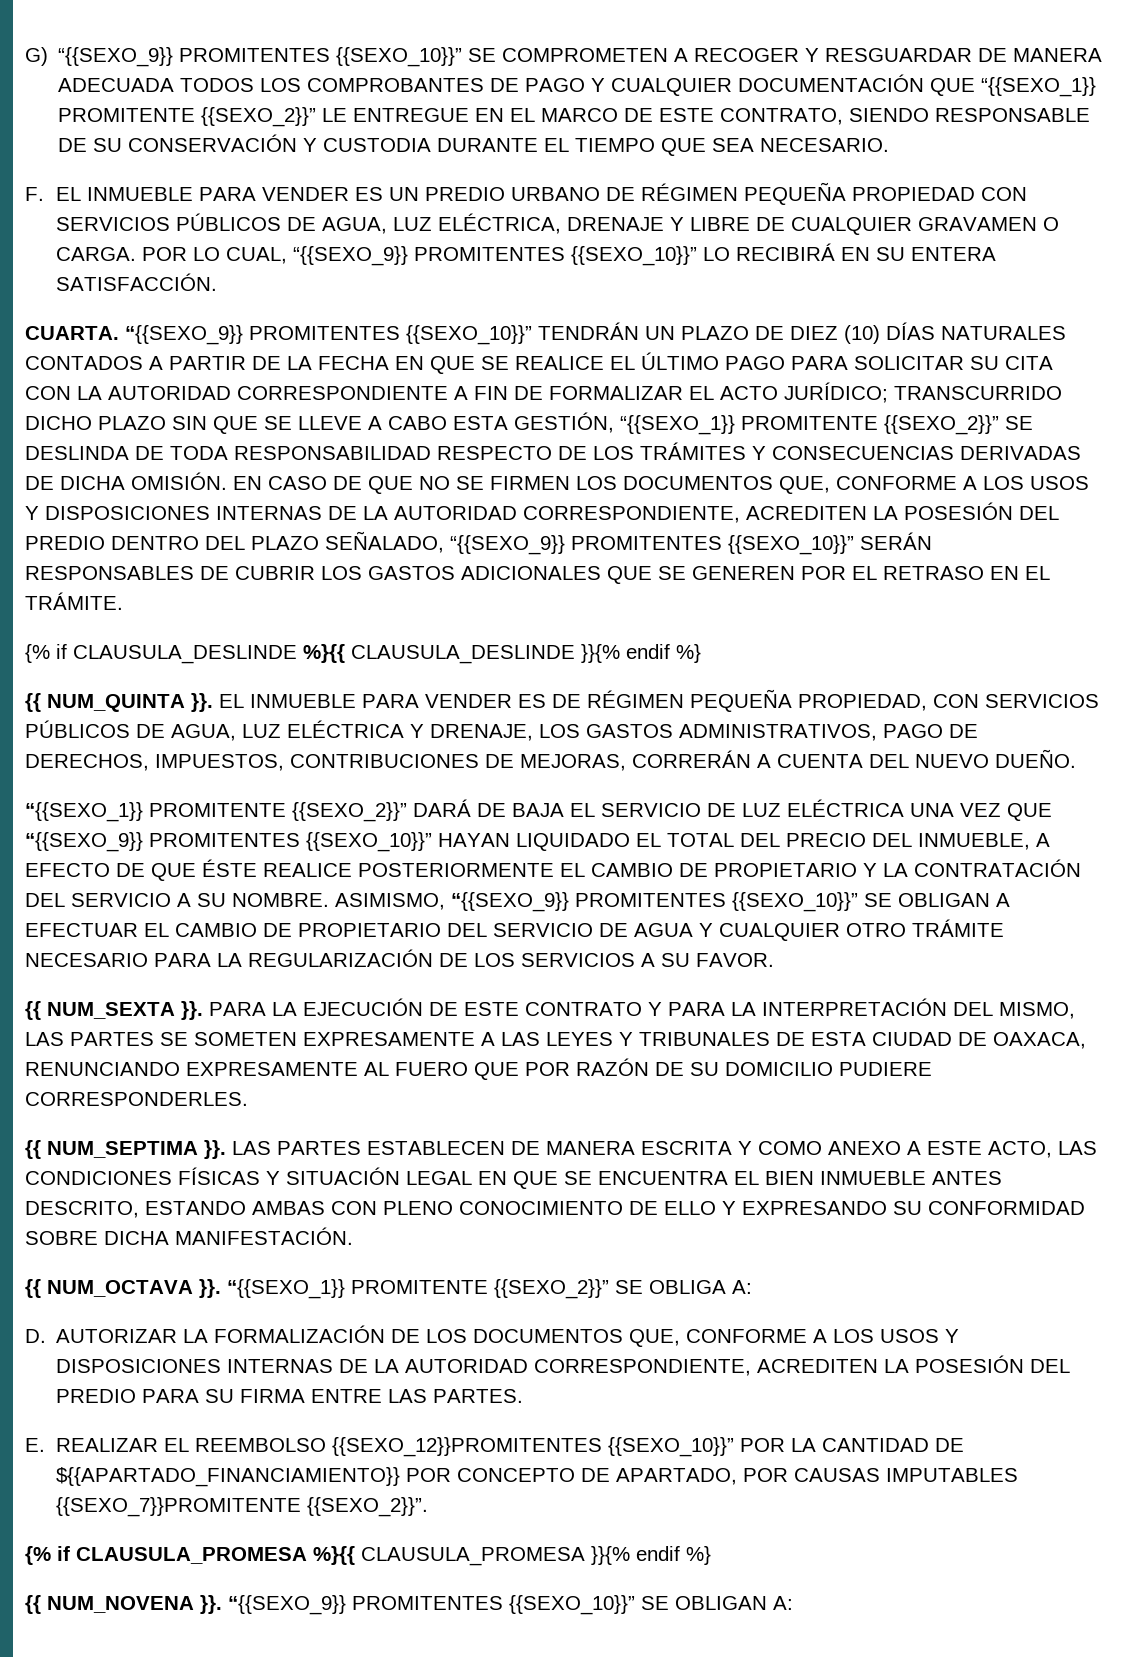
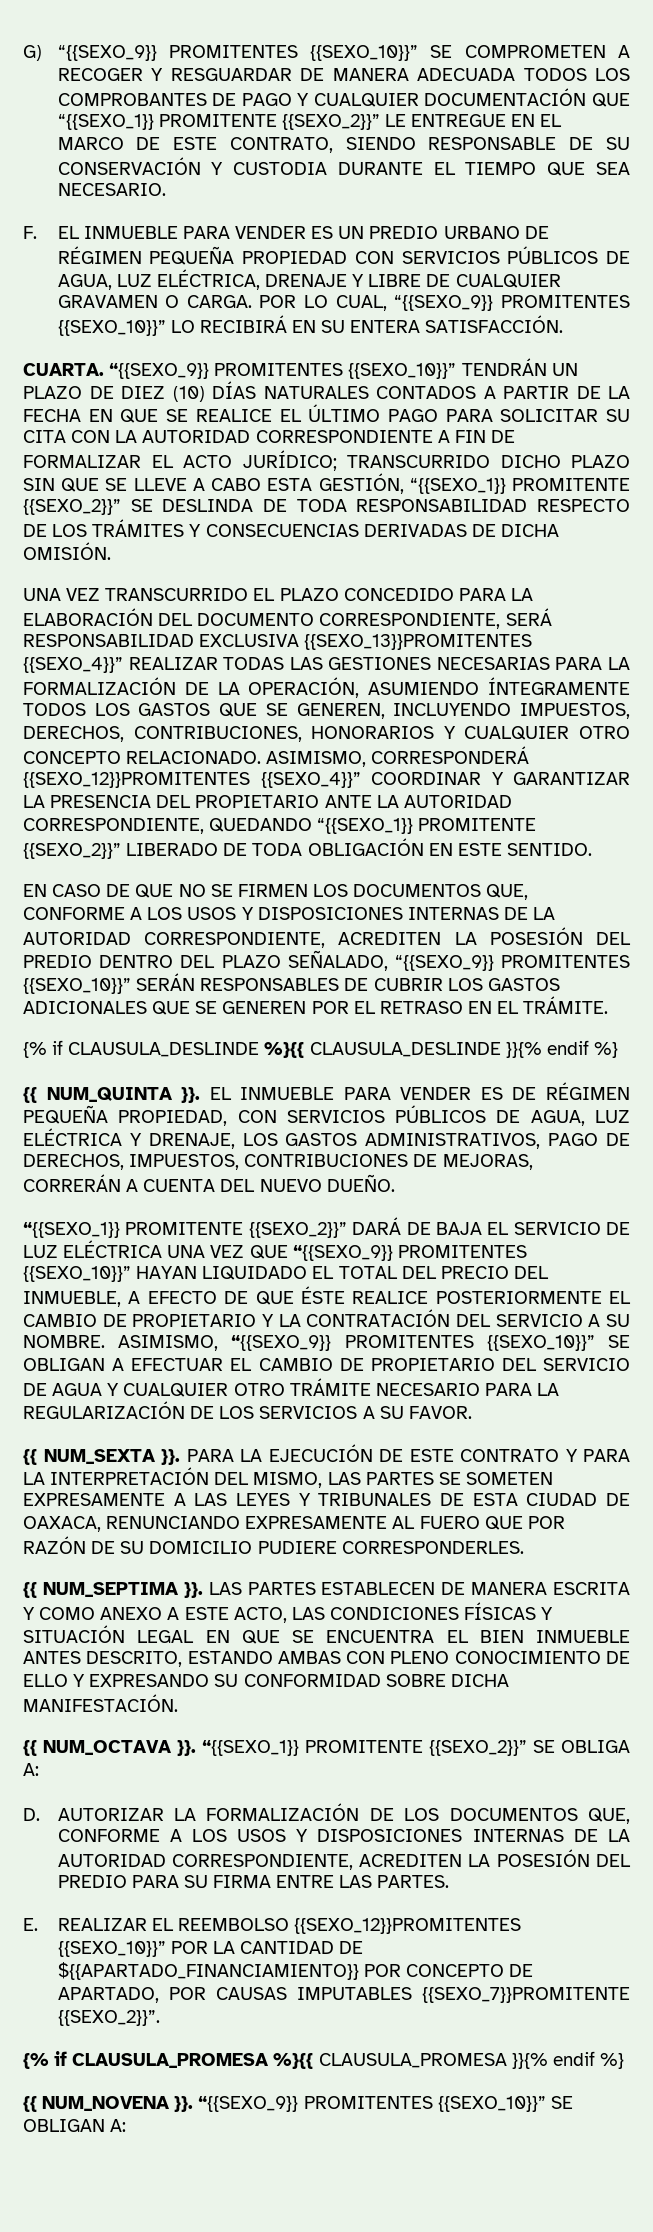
(227, 481) none -> [23,588,533,601] [23,608,552,629] [23,634,533,650] [23,657,630,673] [23,677,630,698] [23,703,630,719] [23,726,631,742] [23,746,530,767] [23,772,630,788] [23,795,512,808] [23,818,537,834] [23,838,592,859] // UNA VEZ TRANSCURRIDO EL PLAZO CONCEDIDO PARA LA ELABORACIÓN DEL DOCUMENTO CORRESPONDIENTE, SERÁ RESPONSABILIDAD EXCLUSIVA {{SEXO_13}}PROMITENTES {{SEXO_4}}” REALIZAR TODAS LAS GESTIONES NECESARIAS PARA LA FORMALIZACIÓN DE LA OPERACIÓN, ASUMIENDO ÍNTEGRAMENTE TODOS LOS GASTOS QUE SE GENEREN, INCLUYENDO IMPUESTOS, DERECHOS, CONTRIBUCIONES, HONORARIOS Y CUALQUIER OTRO CONCEPTO RELACIONADO. ASIMISMO, CORRESPONDERÁ {{SEXO_12}}PROMITENTES {{SEXO_4}}” COORDINAR Y GARANTIZAR LA PRESENCIA DEL PROPIETARIO ANTE LA AUTORIDAD CORRESPONDIENTE, QUEDANDO “{{SEXO_1}} PROMITENTE {{SEXO_2}}” LIBERADO DE TODA OBLIGACIÓN EN ESTE SENTIDO. //

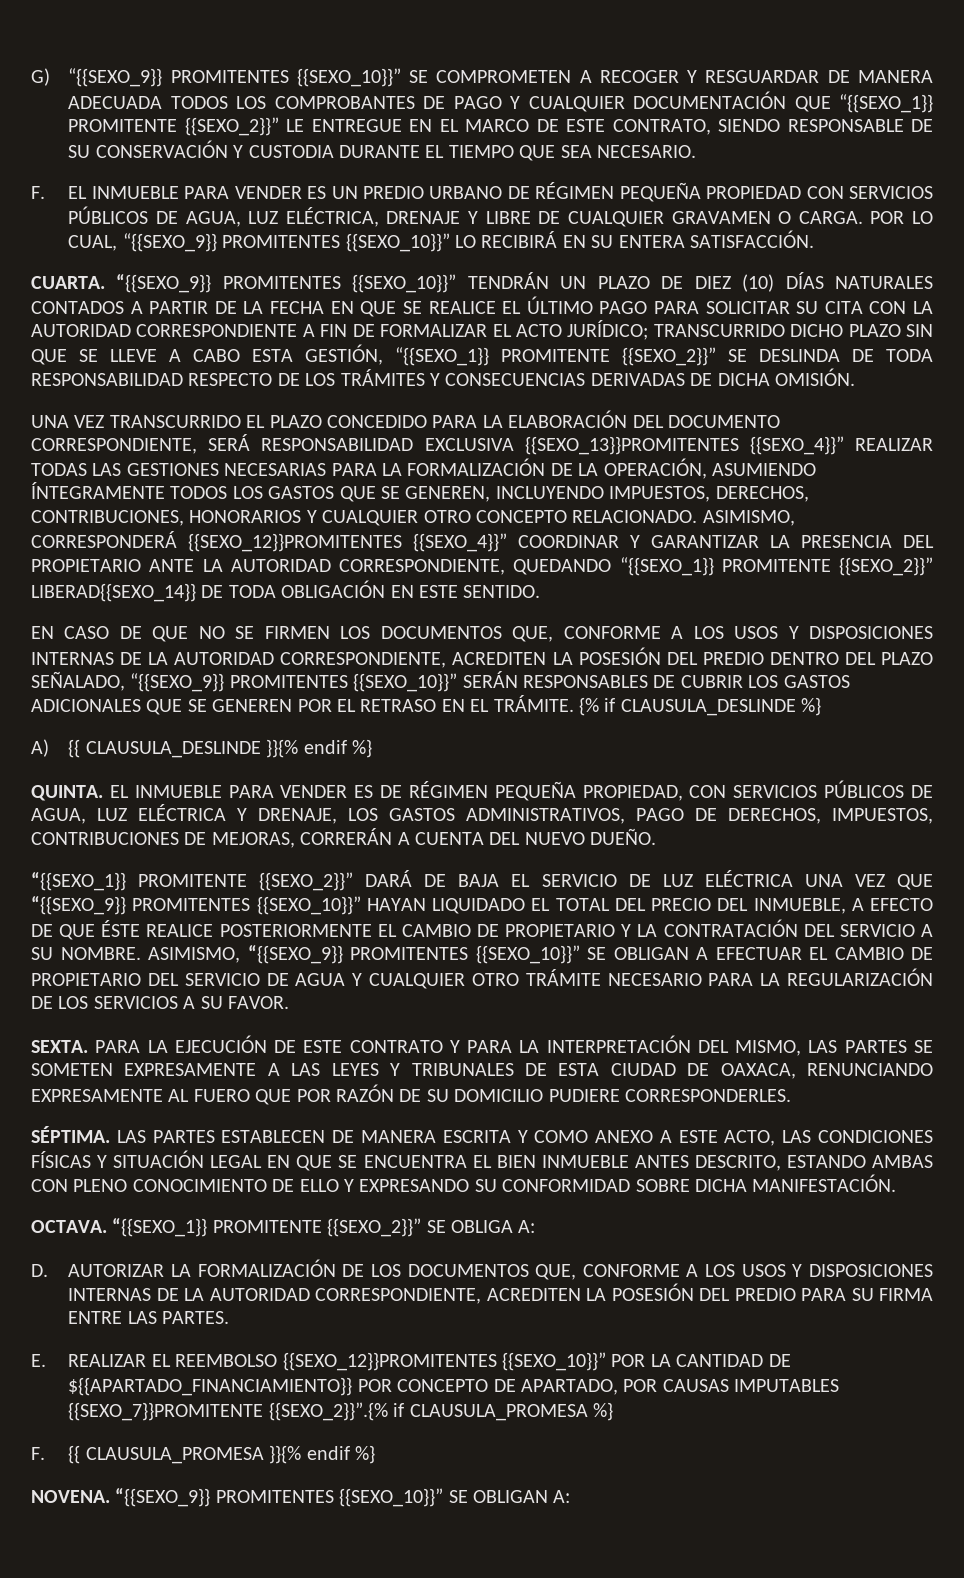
[126,843,219,856] LIBERADO -> [31,583,196,602] LIBERAD{{SEXO_14}}
(609, 1005) // -> (574, 703) none
[264,1042,305,1058] %}{{ -> [801,697,822,716] [31,739,81,758] %} // A) {{
[23,1087,201,1103] {{ NUM_QUINTA }}. -> [31,785,103,801] QUINTA.
[23,1449,180,1465] {{ NUM_SEXTA }}. -> [31,1040,88,1053] SEXTA.
[23,1582,203,1598] {{ NUM_SEPTIMA }}. -> [31,1126,110,1143] SÉPTIMA.
[23,1740,196,1756] {{ NUM_OCTAVA }}. -> [31,1220,107,1233] OCTAVA.
[57,2010,160,2026] [23,2051,314,2069] {{SEXO_2}}”. // {% if CLAUSULA_PROMESA %}{{ -> [268,1402,613,1421] [31,1445,81,1464] {{SEXO_2}}”.{% if CLAUSULA_PROMESA %} // F. {{
[23,2096,194,2112] {{ NUM_NOVENA }}. -> [31,1490,110,1503] NOVENA.

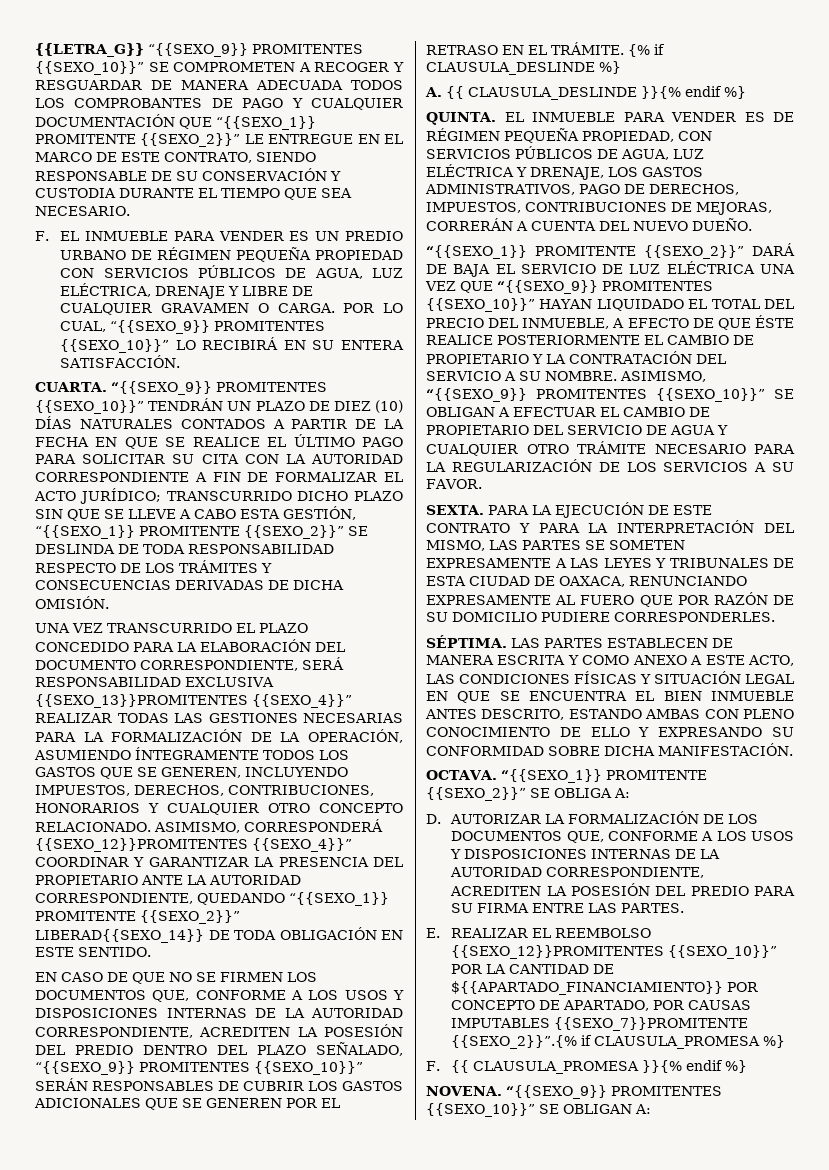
[31,68,50,86] G) -> [35,43,144,57] {{LETRA_G}}
[31,739,49,757] A) -> [425,87,442,97] A.

